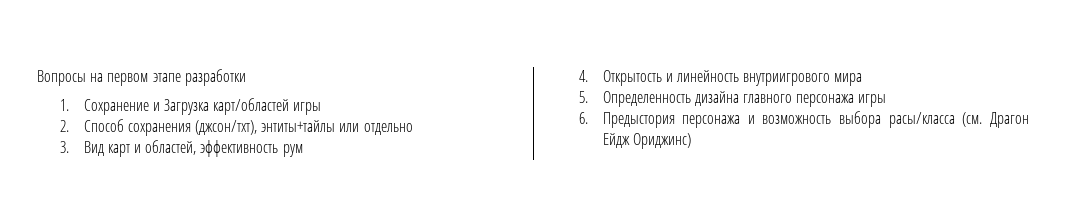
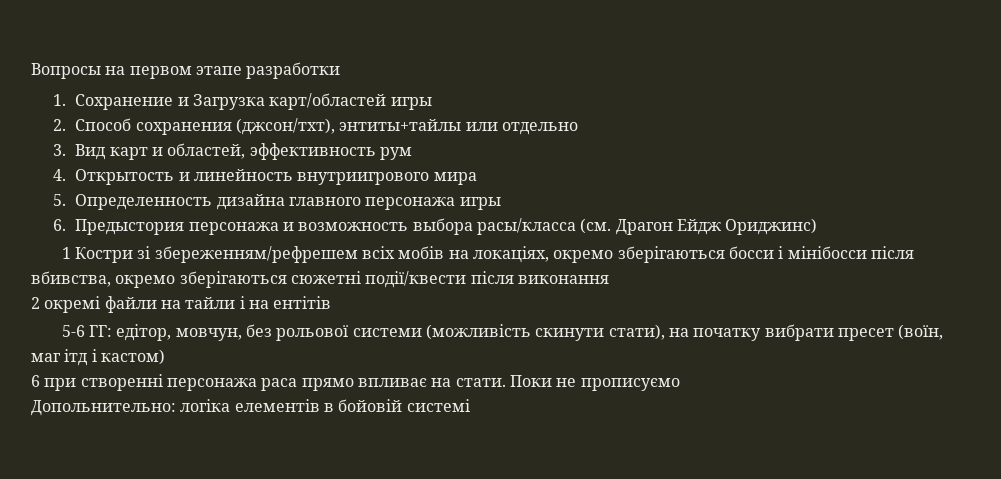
(691, 141) none -> [61,246,914,263] [31,271,609,288] [31,296,332,313] [61,324,944,341] [31,349,165,366] [31,374,680,391] [31,399,470,416] // 1 Костри зі збереженням/рефрешем всіх мобів на локаціях, окремо зберігаються босси і мінібосси після вбивства, окремо зберігаються сюжетні події/квести після виконання // 2 окремі файли на тайли і на ентітів // 5-6 ГГ: едітор, мовчун, без рольової системи (можливість скинути стати), на початку вибрати пресет (воїн, маг ітд і кастом) // 6 при створенні персонажа раса прямо впливає на стати. Поки не прописуємо // Допольнительно: логіка елементів в бойовій системі

